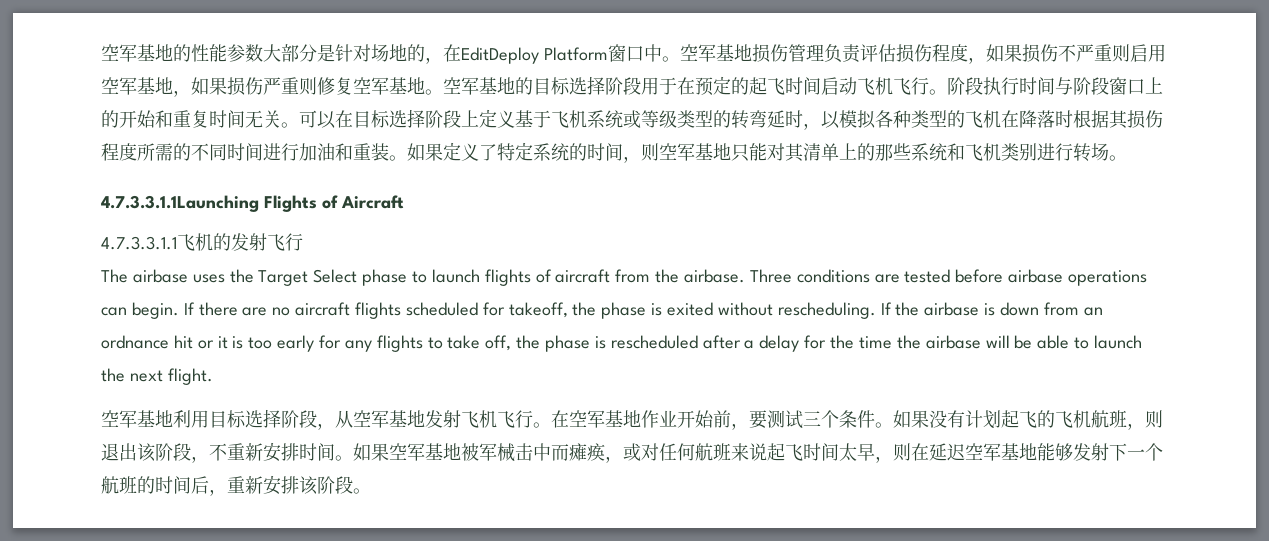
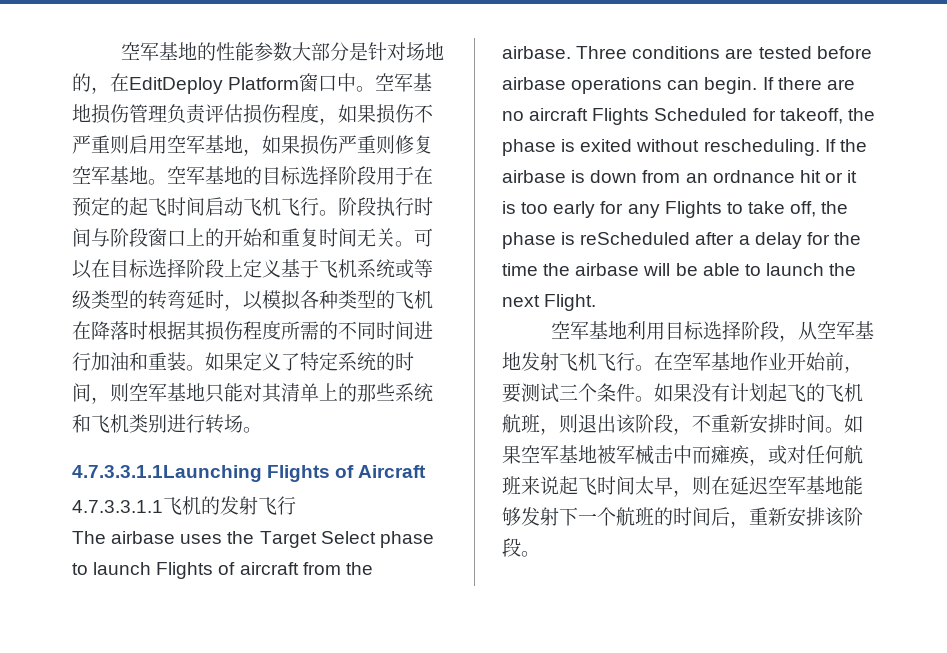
[484,269,531,286] flights -> [156,562,214,579] Flights
[355,302,478,319] flights scheduled -> [592,108,748,125] Flights Scheduled
[376,335,423,352] flights -> [664,201,722,218] Flights
[610,335,698,349] rescheduled -> [580,232,691,245] reScheduled
[167,368,213,385] flight. -> [544,294,597,311] Flight.

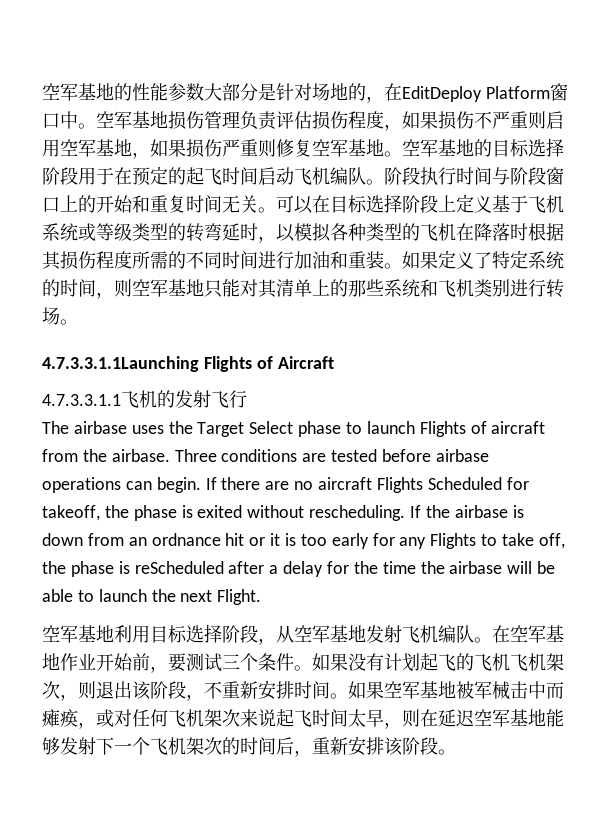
[281,197,319,216] 飞行 -> [330,167,366,185] 编队
[597,352,635,371] 飞行 -> [438,625,474,643] 编队
[502,414,540,433] 航班 -> [510,653,564,671] [42,681,60,699] 飞机架次
[844,445,863,464] [502,476,521,495] 航班 -> [168,709,240,727] 飞机架次
[616,507,654,526] 航班 -> [150,737,222,755] 飞机架次

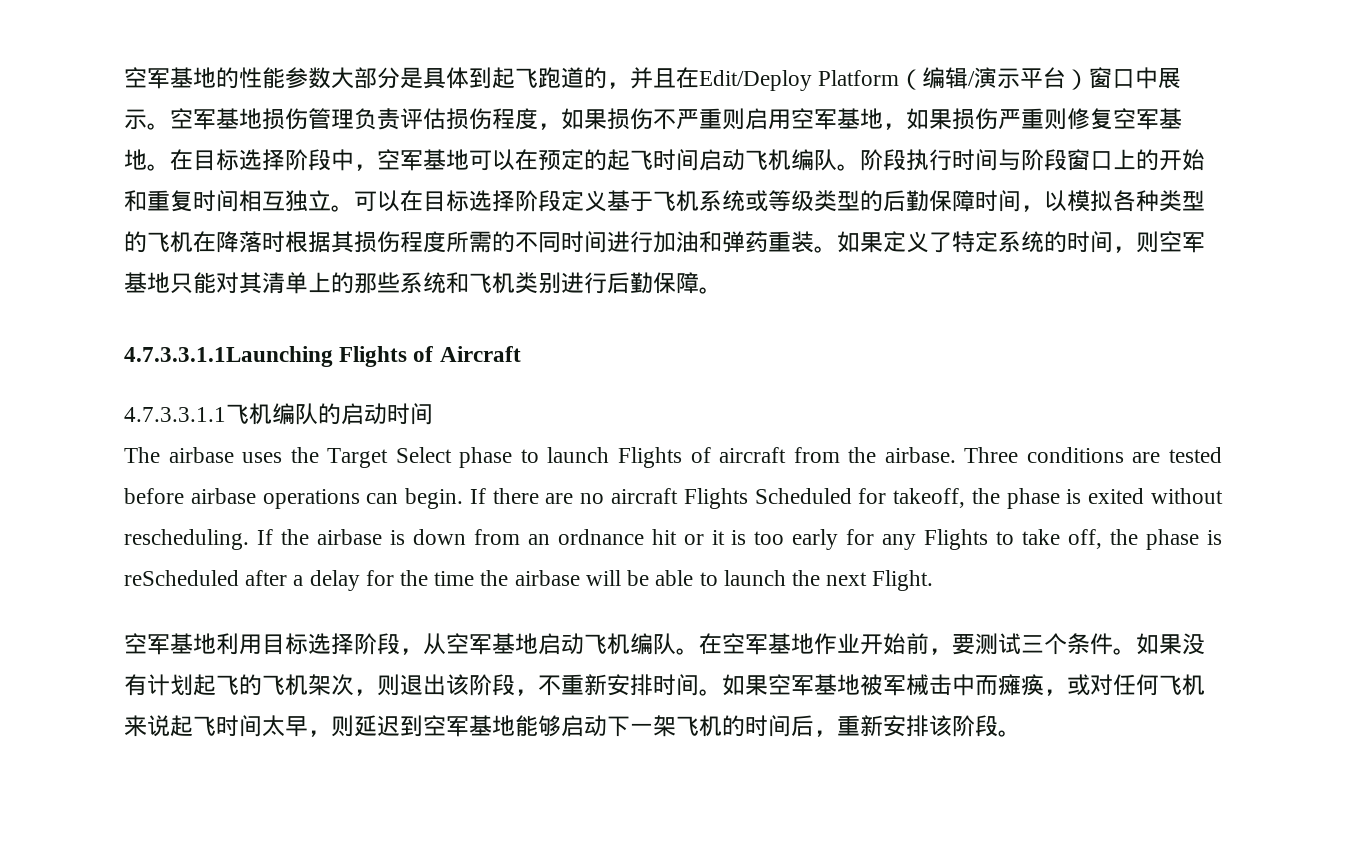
[276,83,568,103] [42,111,78,129] 针对场地的，在EditDeploy Platform窗口中 -> [423,67,1182,91] [124,109,147,130] 具体到起飞跑道的，并且在Edit/Deploy Platform（编辑/演示平台）窗口中展示
[402,138,564,157] [42,167,114,185] 空军基地的目标选择阶段用于 -> [170,149,515,171] 在目标选择阶段中，空军基地可以
[222,195,258,213] 无关 -> [239,190,331,212] 相互独立
[438,195,456,212] 上 -> (561, 201) none
[186,223,258,242] 转弯延时 -> [883,190,1021,212] 后勤保障时间
(348, 260) none -> [722,231,768,253] 弹药
[546,279,564,298] [42,307,60,325] 转场 -> [607,272,699,294] 后勤保障
[157,390,247,408] 的发射飞行 -> [272,403,433,425] 编队的启动时间
[366,625,402,643] 发射 -> [538,633,584,655] 启动
[510,653,546,671] 飞机 -> (308, 685) none
[204,709,240,727] 架次 -> (1205, 685) none
[420,709,474,727] 在延迟 -> [354,715,423,737] 延迟到
[60,737,222,755] 发射下一个飞机架次 -> [561,715,722,737] 启动下一架飞机

